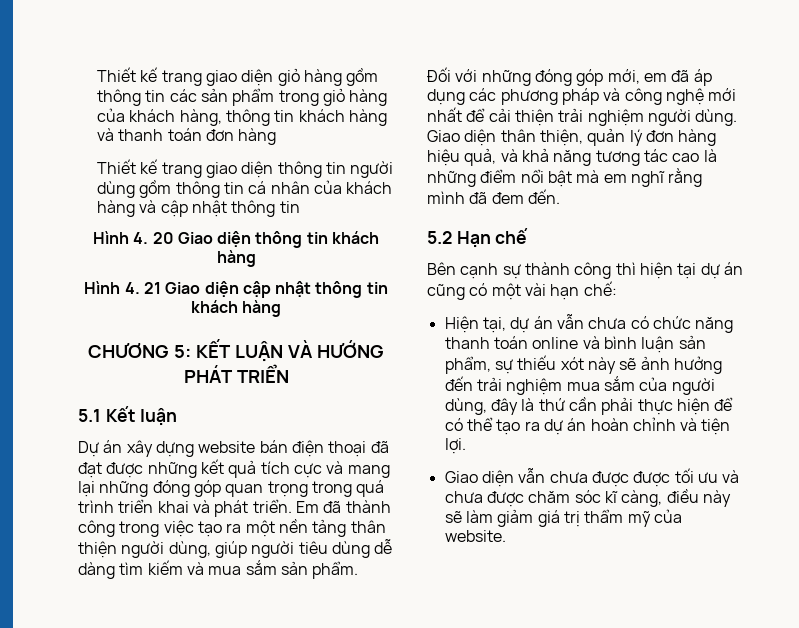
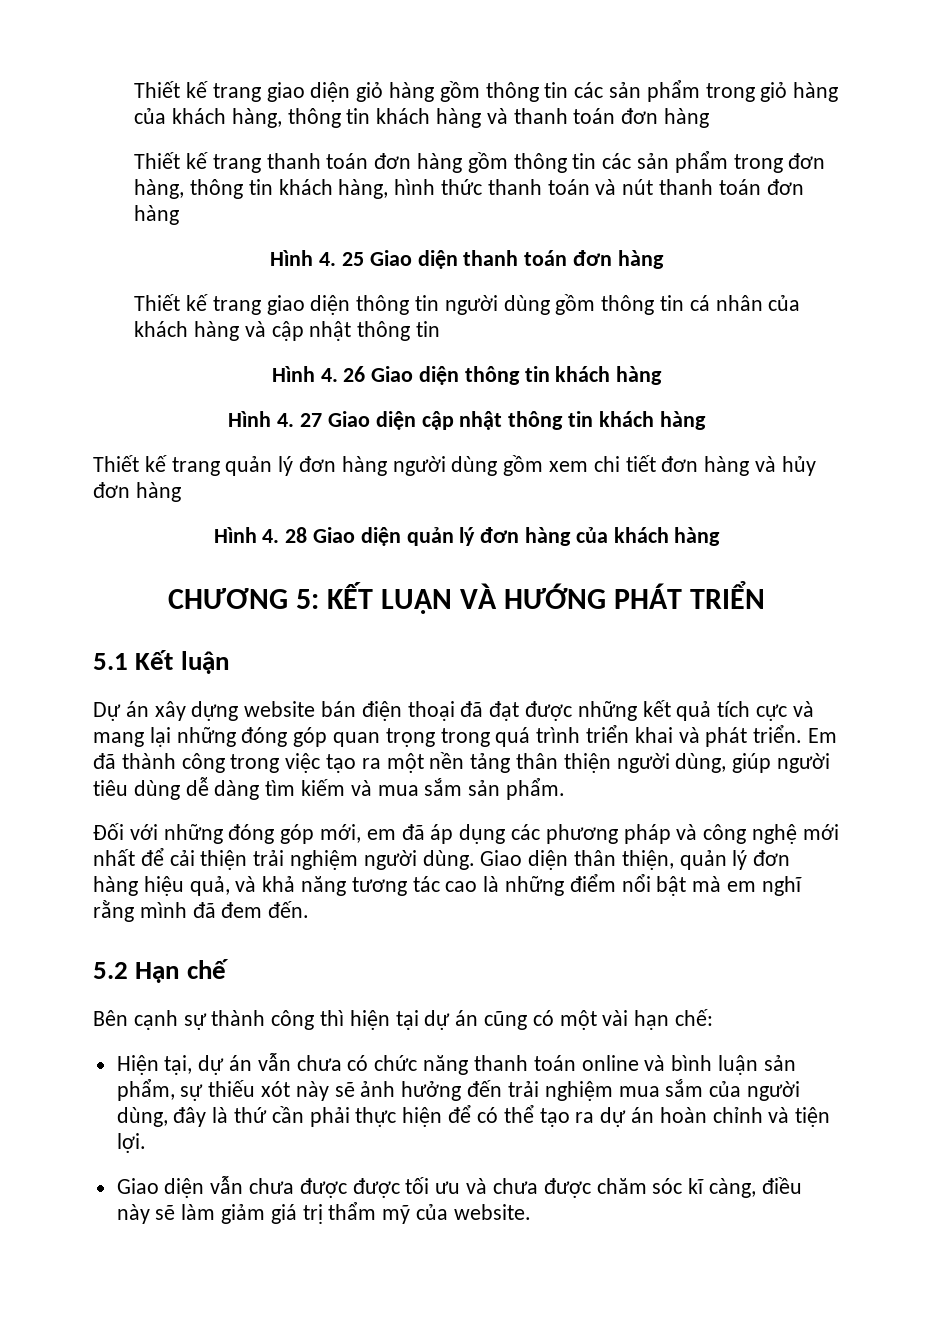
(277, 136) none -> [134,151,826,173] [134,179,804,199] [134,205,180,225] [270,250,664,269] // Thiết kế trang thanh toán đơn hàng gồm thông tin các sản phẩm trong đơn hàng, thông tin khách hàng, hình thức thanh toán và nút thanh toán đơn hàng // Hình 4. 25 Giao diện thanh toán đơn hàng
[152,232,174,244] 20 -> [343,366,366,382] 26
[143,282,161,294] 21 -> [300,413,323,427] 27
(282, 308) none -> [93,455,816,476] [93,482,181,502] [213,527,721,546] // Thiết kế trang quản lý đơn hàng người dùng gồm xem chi tiết đơn hàng và hủy đơn hàng // Hình 4. 28 Giao diện quản lý đơn hàng của khách hàng

